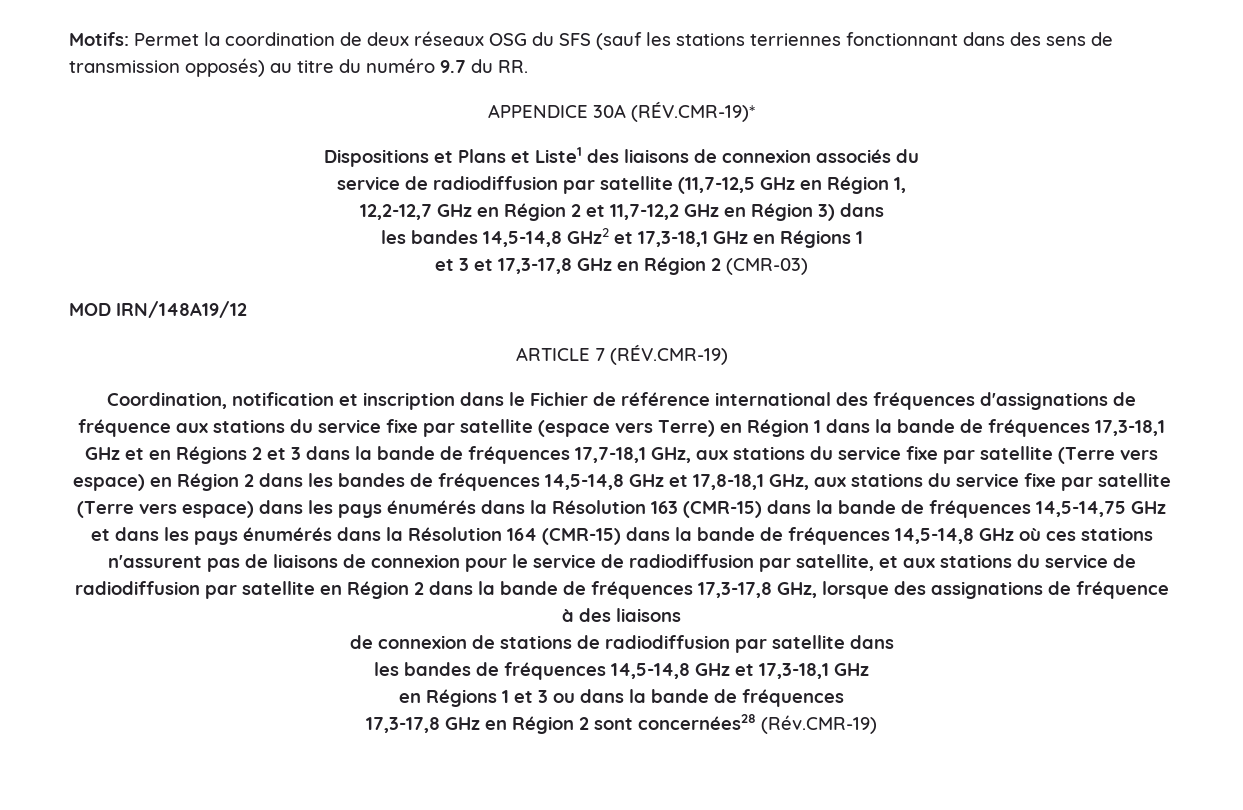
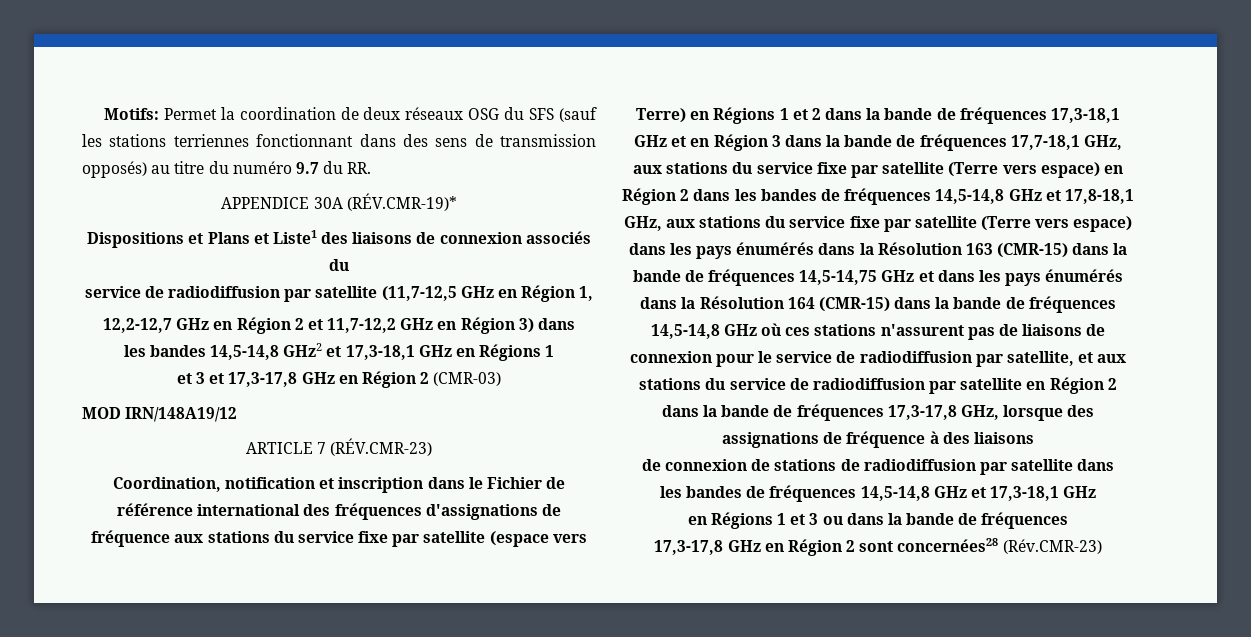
[609,344,728,365] (RÉV.CMR-19) -> [330,438,433,456] (RÉV.CMR-23)
[747,419,821,437] Région 1 -> [713,107,821,124] Régions 1 et 2
[176,446,286,464] Régions 2 et -> [713,134,768,151] Région
[761,715,877,734] (Rév.CMR-19) -> [1002,539,1102,554] (Rév.CMR-23)

